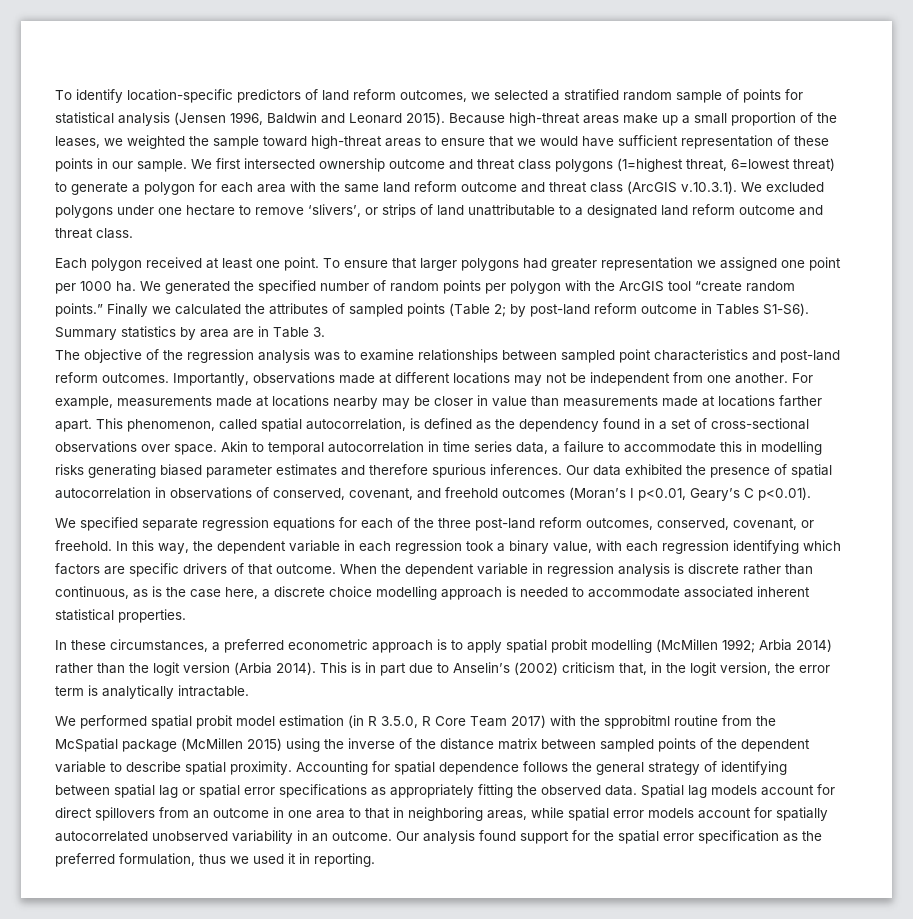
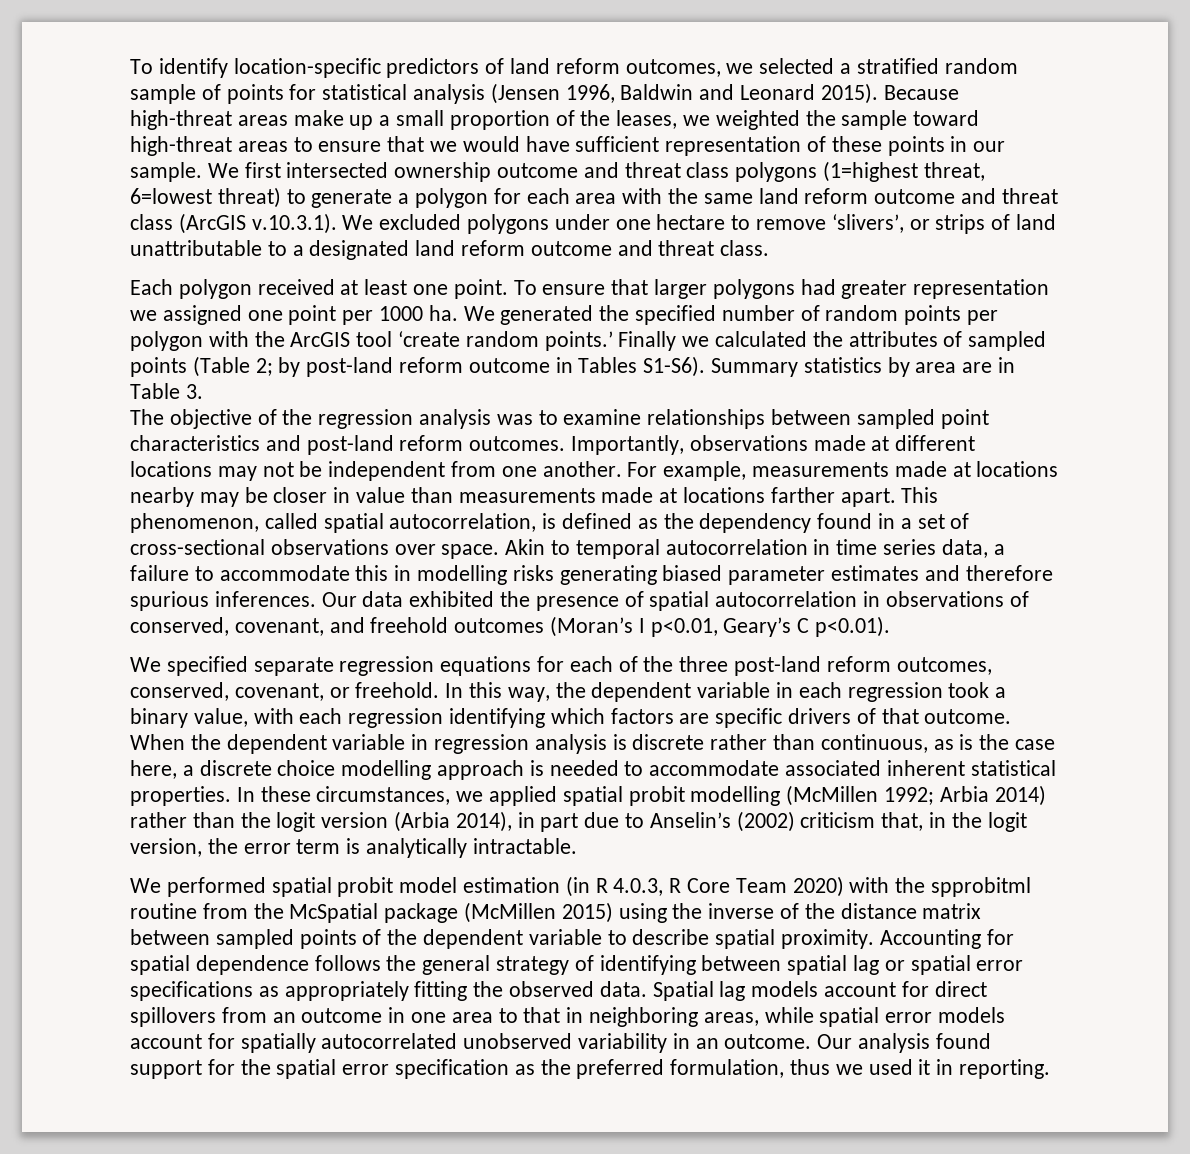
[695,281,795,292] [55,303,103,317] “create random points.” -> [398,331,613,351] ‘create random points.’
(186, 616) // -> (231, 796) none
[212,639,502,653] a preferred econometric approach is to apply -> [456,786,558,806] we applied
[276,662,361,675] 2014). This is -> [455,811,512,832] 2014),
[381,716,418,728] 3.5.0, -> [613,878,664,896] 4.0.3,
[511,715,546,728] 2017) -> [792,876,844,897] 2020)

